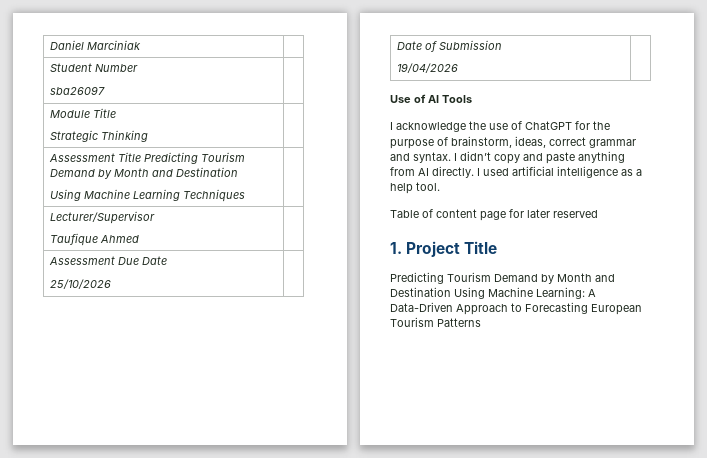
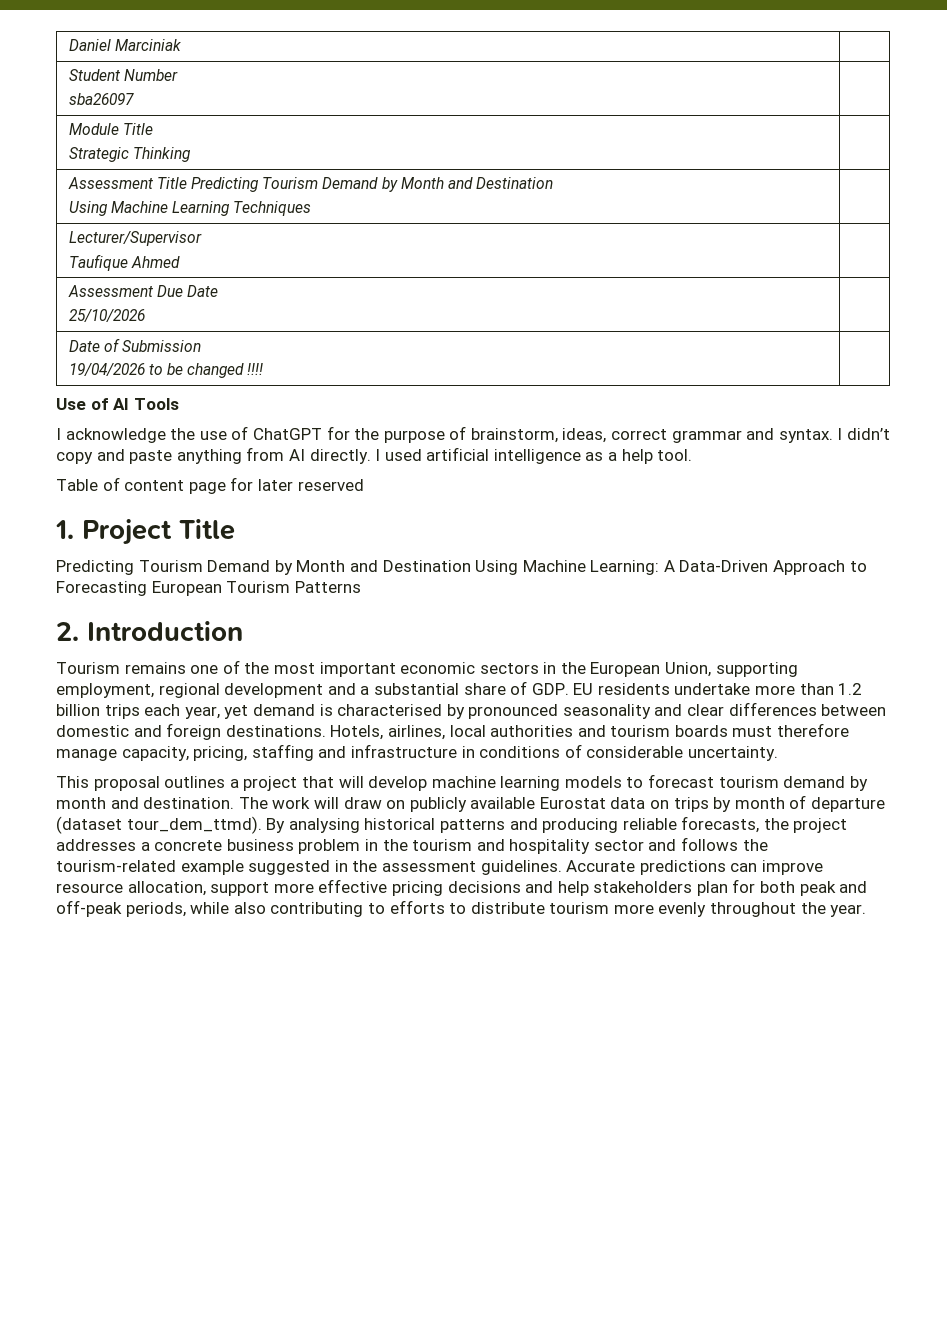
(459, 68) none -> [148,363,264,378] to be changed !!!!
(481, 322) none -> [56,621,243,641] [56,660,798,677] [56,681,863,698] [56,702,887,719] [56,723,850,740] [56,744,778,761] [56,774,868,791] [56,795,886,812] [56,816,848,834] [56,837,768,854] [56,860,823,875] [56,879,868,896] [56,900,867,917] // 2. Introduction // Tourism remains one of the most important economic sectors in the European Union, supporting employment, regional development and a substantial share of GDP. EU residents undertake more than 1.2 billion trips each year, yet demand is characterised by pronounced seasonality and clear differences between domestic and foreign destinations. Hotels, airlines, local authorities and tourism boards must therefore manage capacity, pricing, staffing and infrastructure in conditions of considerable uncertainty. // This proposal outlines a project that will develop machine learning models to forecast tourism demand by month and destination. The work will draw on publicly available Eurostat data on trips by month of departure (dataset tour_dem_ttmd). By analysing historical patterns and producing reliable forecasts, the project addresses a concrete business problem in the tourism and hospitality sector and follows the tourism-related example suggested in the assessment guidelines. Accurate predictions can improve resource allocation, support more effective pricing decisions and help stakeholders plan for both peak and off-peak periods, while also contributing to efforts to distribute tourism more evenly throughout the year.

